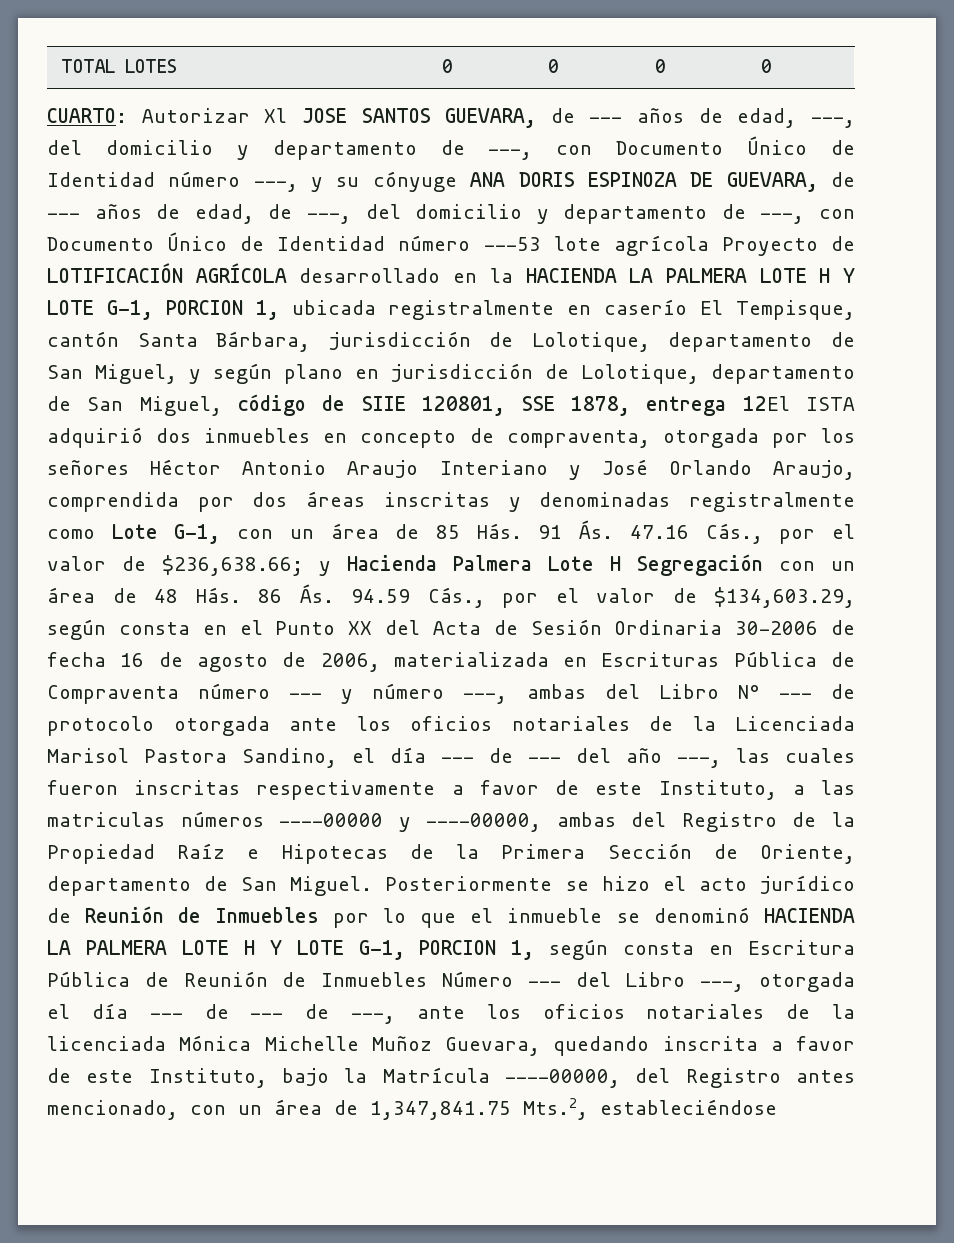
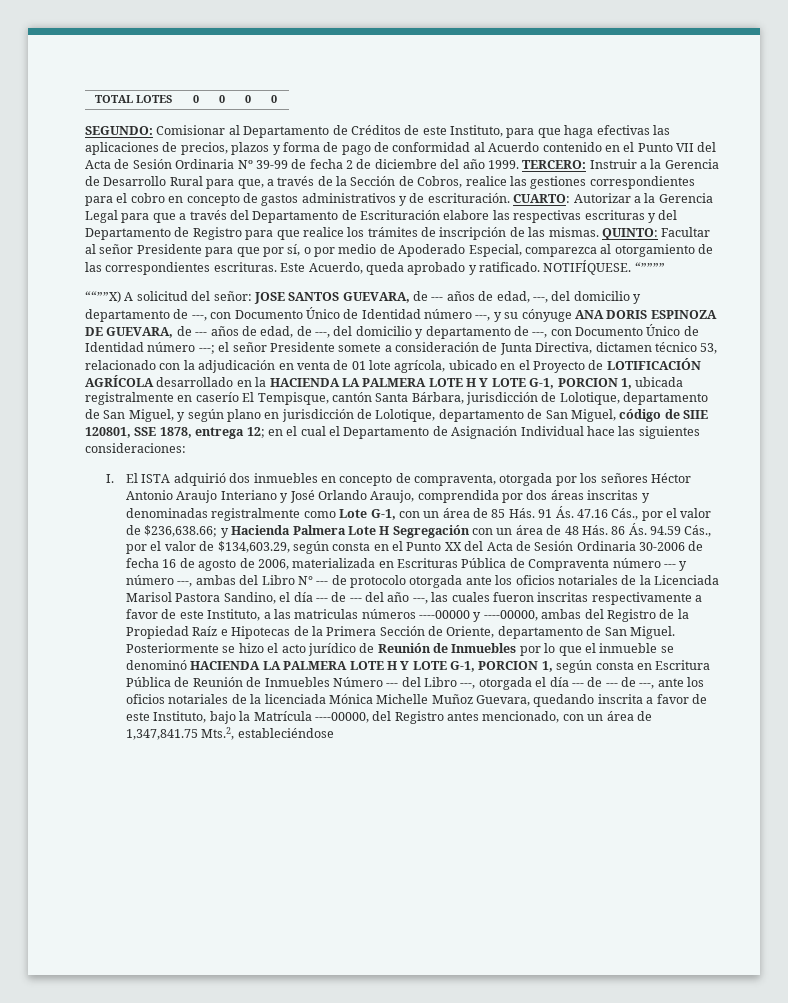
[47,108,288,123] CUARTO: Autorizar Xl -> [85,125,670,138] [85,142,717,155] [85,159,719,169] [85,176,695,189] [85,193,713,206] [85,210,678,223] [85,227,711,240] [85,244,713,257] [85,260,665,275] [85,291,252,303] SEGUNDO: Comisionar al Departamento de Créditos de este Instituto, para que haga efectivas las aplicaciones de precios, plazos y forma de pago de conformidad al Acuerdo contenido en el Punto VII del Acta de Sesión Ordinaria Nº 39-99 de fecha 2 de diciembre del año 1999. TERCERO: Instruir a la Gerencia de Desarrollo Rural para que, a través de la Sección de Cobros, realice las gestiones correspondientes para el cobro en concepto de gastos administrativos y de escrituración. CUARTO: Autorizar a la Gerencia Legal para que a través del Departamento de Escrituración elabore las respectivas escrituras y del Departamento de Registro para que realice los trámites de inscripción de las mismas. QUINTO: Facultar al señor Presidente para que por sí, o por medio de Apoderado Especial, comparezca al otorgamiento de las correspondientes escrituras. Este Acuerdo, queda aprobado y ratificado. NOTIFÍQUESE. “”””” // ““””X) A solicitud del señor:
[483,235,709,256] ---53 lote agrícola -> [198,342,718,355] [85,360,530,373] ---; el señor Presidente somete a consideración de Junta Directiva, dictamen técnico 53, relacionado con la adjudicación en venta de 01 lote agrícola, ubicado en el
[742,396,790,411] 12El -> [246,426,700,439] [85,443,186,453] [105,473,139,483] 12; en el cual el Departamento de Asignación Individual hace las siguientes consideraciones: // I. El

